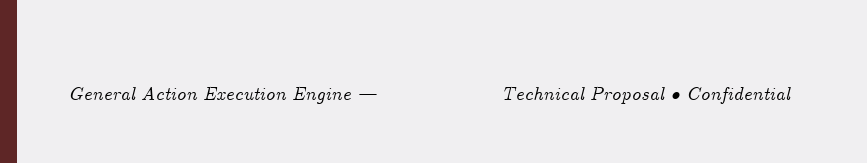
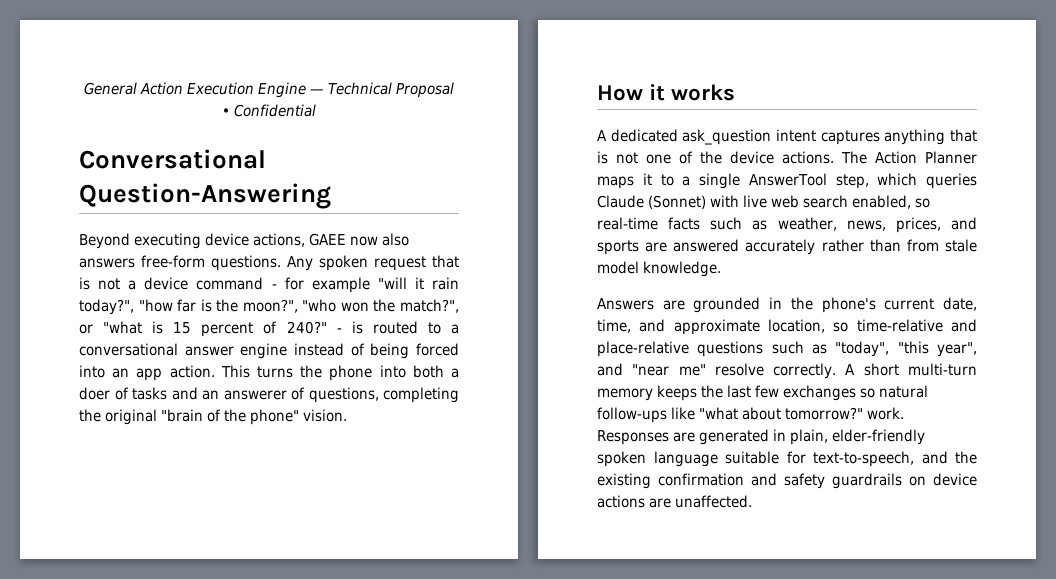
(791, 95) none -> [79,149,266,169] [79,183,331,209] [79,233,409,249] [79,255,459,271] [79,277,459,293] [79,299,459,315] [79,321,459,337] [79,343,460,359] [79,365,459,381] [79,387,459,403] [79,409,347,425] [597,84,736,101] [597,129,977,145] [597,151,977,164] [597,173,977,189] [597,195,930,209] [597,217,977,233] [597,239,977,255] [597,261,721,277] [597,297,977,313] [597,319,977,335] [597,341,977,357] [597,363,977,379] [597,385,928,401] [597,407,904,423] [597,429,925,445] [597,451,977,467] [597,473,977,489] [597,495,752,508] // Conversational Question-Answering // Beyond executing device actions, GAEE now also answers free-form questions. Any spoken request that is not a device command - for example "will it rain today?", "how far is the moon?", "who won the match?", or "what is 15 percent of 240?" - is routed to a conversational answer engine instead of being forced into an app action. This turns the phone into both a doer of tasks and an answerer of questions, completing the original "brain of the phone" vision. // How it works // A dedicated ask_question intent captures anything that is not one of the device actions. The Action Planner maps it to a single AnswerTool step, which queries Claude (Sonnet) with live web search enabled, so real-time facts such as weather, news, prices, and sports are answered accurately rather than from stale model knowledge. // Answers are grounded in the phone's current date, time, and approximate location, so time-relative and place-relative questions such as "today", "this year", and "near me" resolve correctly. A short multi-turn memory keeps the last few exchanges so natural follow-ups like "what about tomorrow?" work. Responses are generated in plain, elder-friendly spoken language suitable for text-to-speech, and the existing confirmation and safety guardrails on device actions are unaffected.

